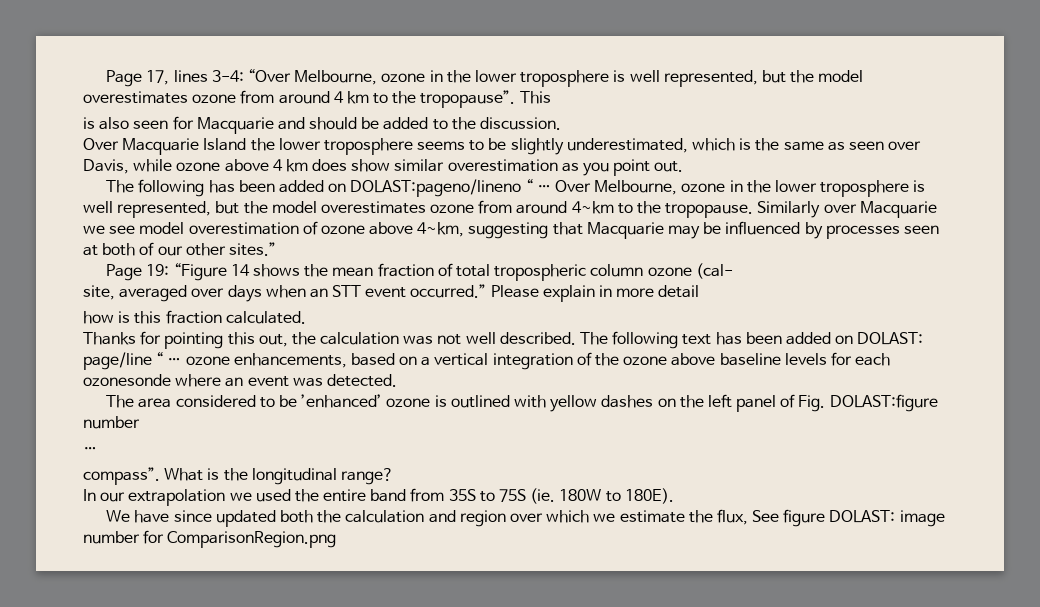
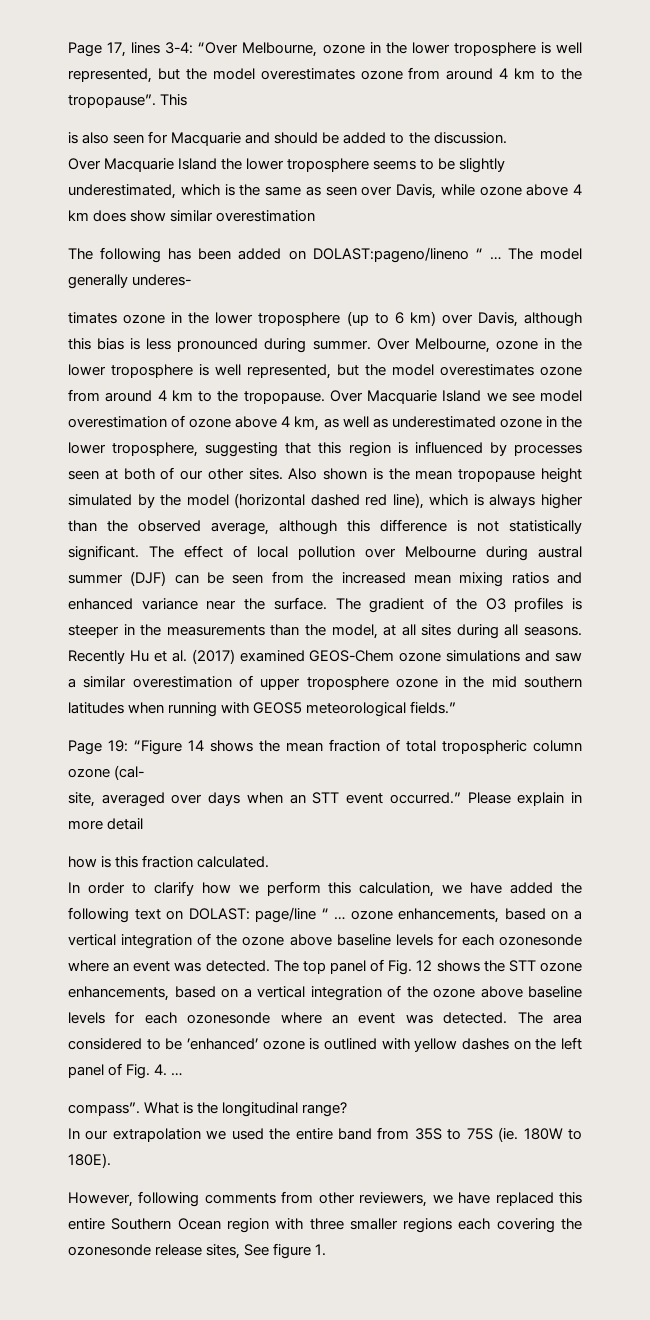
[561,159,684,176] as you point out. -> (316, 216) none
(551, 188) none -> [507,248,582,260] [68,274,192,289] [68,311,582,327] [68,338,371,353] The model generally underes- // timates ozone in the lower troposphere (up to 6 km) over Davis, although this bias is less pronounced during summer.
[571,201,614,214] 4~km -> [157,390,193,401] 4 km
[757,201,937,218] Similarly over Macquarie -> [329,390,482,404] Over Macquarie Island
[417,222,722,239] 4~km, suggesting that Macquarie may be -> [281,416,582,431] [68,442,408,457] 4 km, as well as underestimated ozone in the lower troposphere, suggesting that this region is
[228,242,276,256] sites.” -> [248,468,582,483] [68,493,584,509] [68,519,582,535] [68,545,582,561] [68,571,583,587] [68,597,583,613] [68,624,582,639] [68,649,582,664] [68,675,582,690] [68,701,457,717] sites. Also shown is the mean tropopause height simulated by the model (horizontal dashed red line), which is always higher than the observed average, although this difference is not statistically significant. The effect of local pollution over Melbourne during austral summer (DJF) can be seen from the increased mean mixing ratios and enhanced variance near the surface. The gradient of the O3 profiles is steeper in the measurements than the model, at all sites during all seasons. Recently Hu et al. (2017) examined GEOS-Chem ozone simulations and saw a similar overestimation of upper troposphere ozone in the mid southern latitudes when running with GEOS5 meteorological fields.”
[83,331,831,349] Thanks for pointing this out, the calculation was not well described. The following text has been added -> [68,881,583,897] [68,907,161,923] In order to clarify how we perform this calculation, we have added the following text
(397, 380) // -> [273,959,583,975] [68,985,582,1001] [68,1011,508,1024] The top panel of Fig. 12 shows the STT ozone enhancements, based on a vertical integration of the ozone above baseline levels for each ozonesonde where an event was detected.
[829,394,938,412] [83,416,140,429] DOLAST:figure number // -> [154,1064,168,1076] 4.
[106,509,945,527] [83,530,337,548] We have since updated both the calculation and region over which we estimate the flux, See figure DOLAST: image number for ComparisonRegion.png -> [68,1191,583,1207] [68,1218,582,1233] [68,1243,327,1259] However, following comments from other reviewers, we have replaced this entire Southern Ocean region with three smaller regions each covering the ozonesonde release sites, See figure 1.

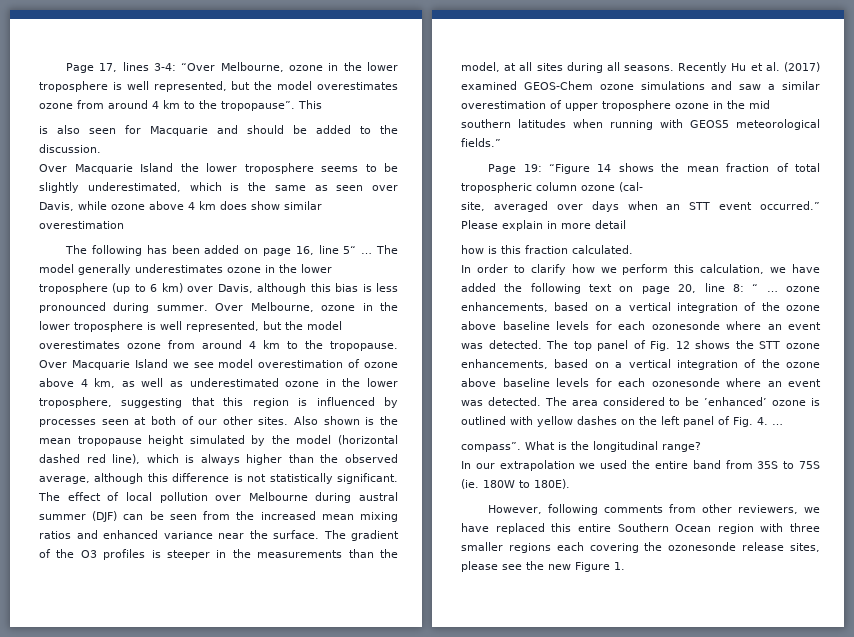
[312,247,483,263] DOLAST:pageno/lineno “ -> [262,245,357,256] page 16, line 5“
[132,274,192,286] [68,312,117,324] underes- // timates -> [135,264,223,273] underestimates
[188,907,317,923] DOLAST: page/line -> [641,283,744,294] page 20, line 8:
[244,1243,312,1259] See figure -> [461,561,610,572] please see the new Figure

